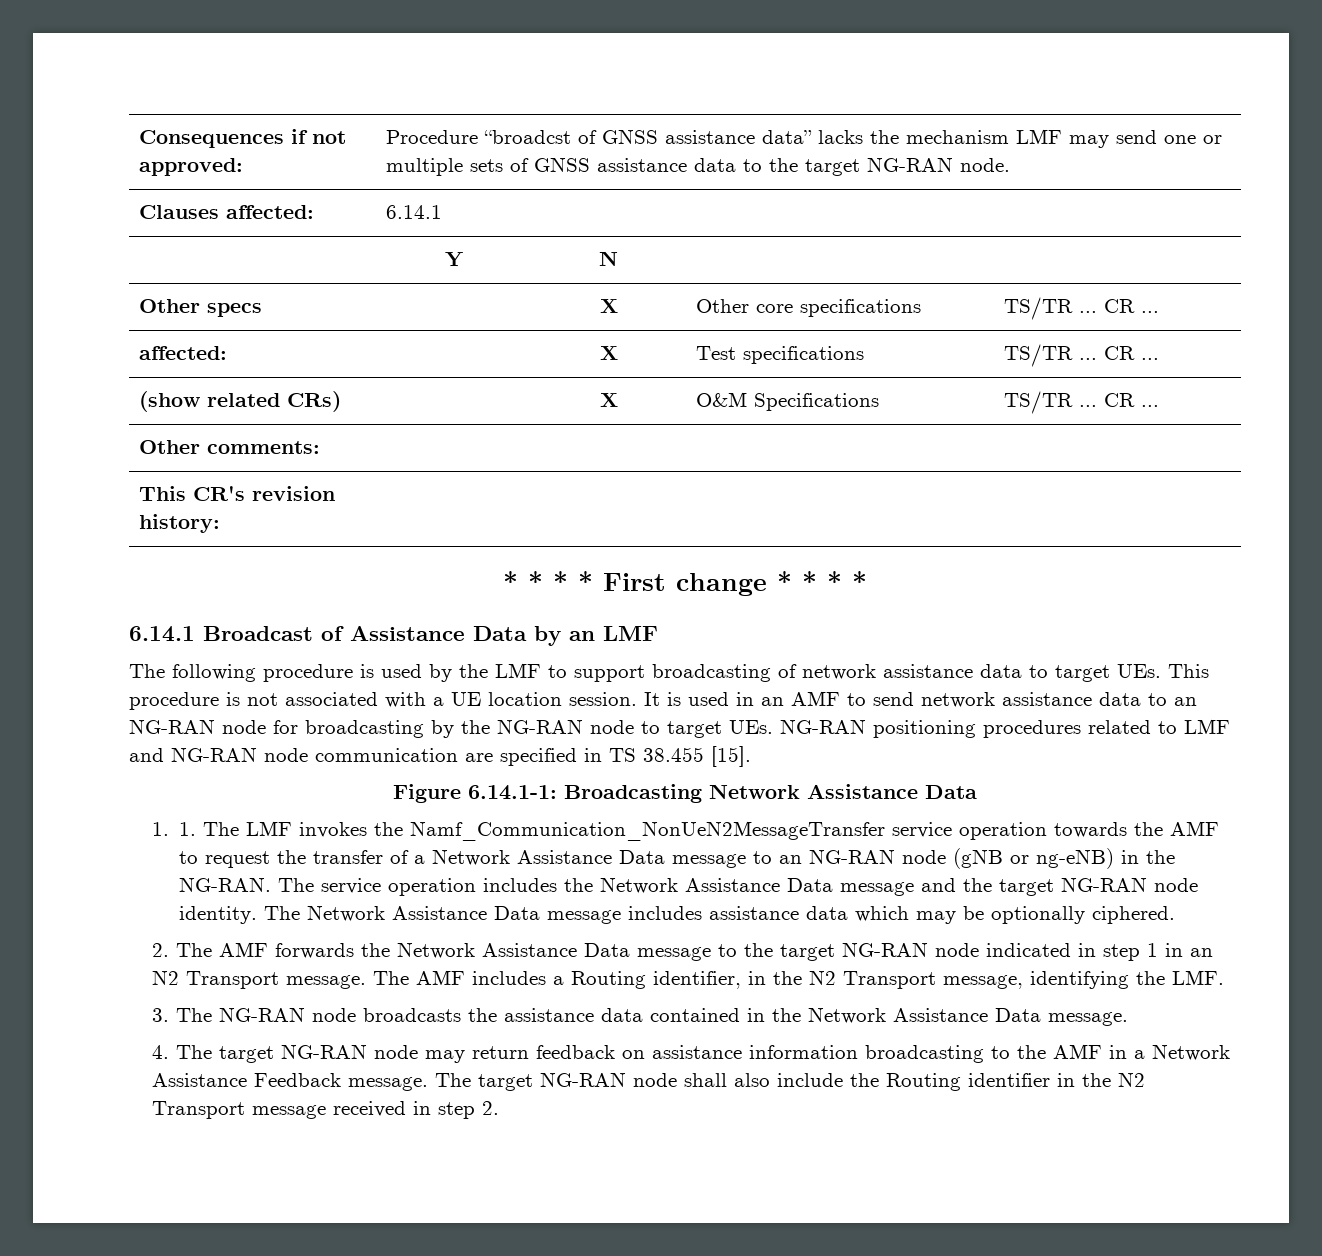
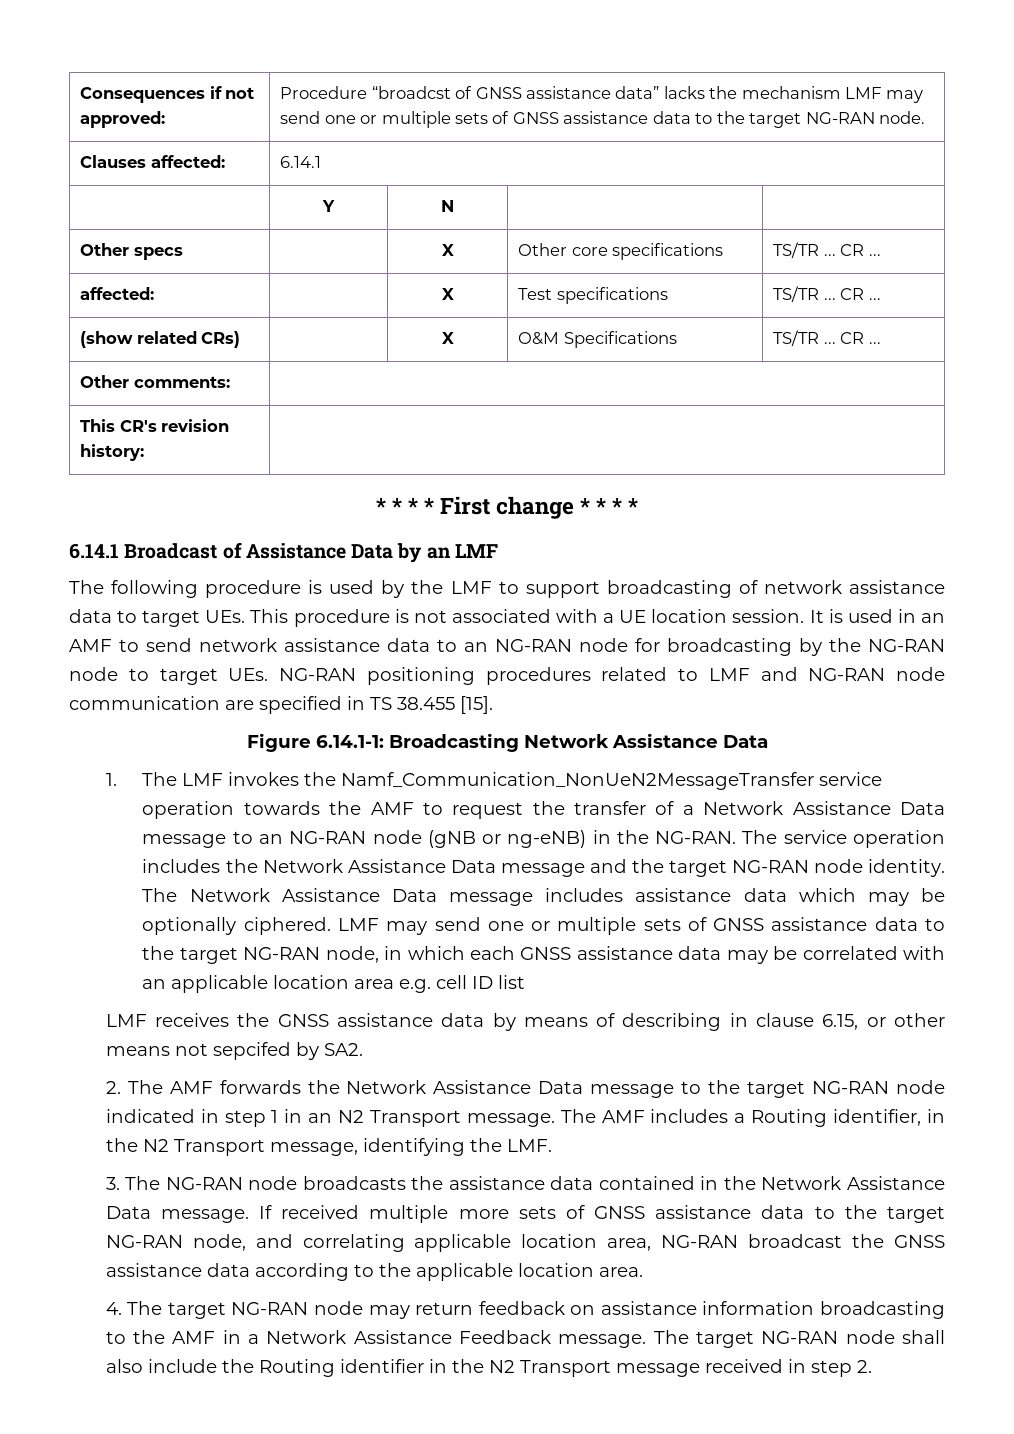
[179,822,197,836] 1. -> (117, 779) none
(1176, 915) none -> [337,917,946,935] [142,946,945,964] [142,975,526,993] [105,1013,946,1031] [105,1042,363,1060] LMF may send one or multiple sets of GNSS assistance data to the target NG-RAN node, in which each GNSS assistance data may be correlated with an applicable location area e.g. cell ID list // LMF receives the GNSS assistance data by means of describing in clause 6.15, or other means not sepcifed by SA2.
(1129, 1019) none -> [259,1205,945,1223] [105,1234,946,1252] [105,1263,643,1281] If received multiple more sets of GNSS assistance data to the target NG-RAN node, and correlating applicable location area, NG-RAN broadcast the GNSS assistance data according to the applicable location area.

